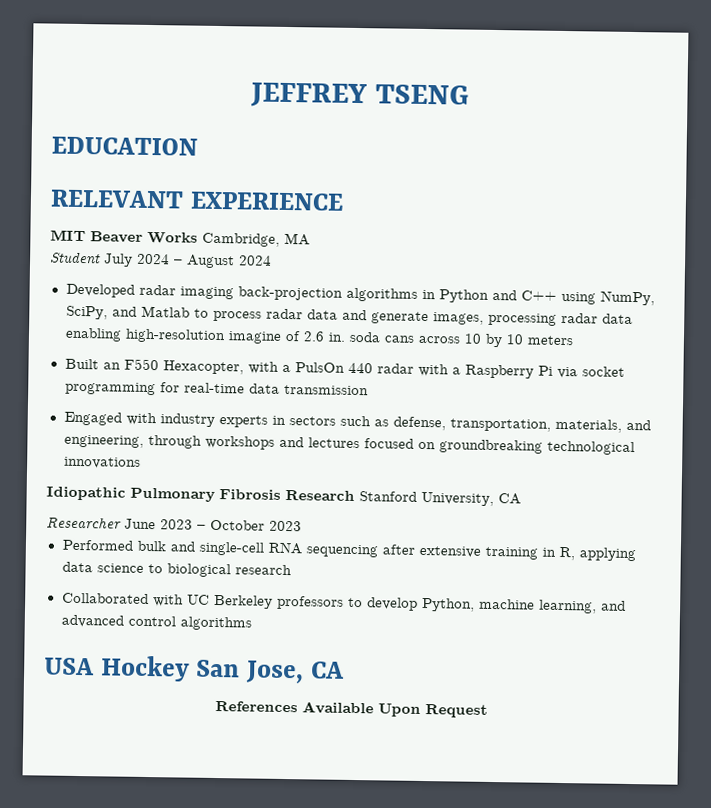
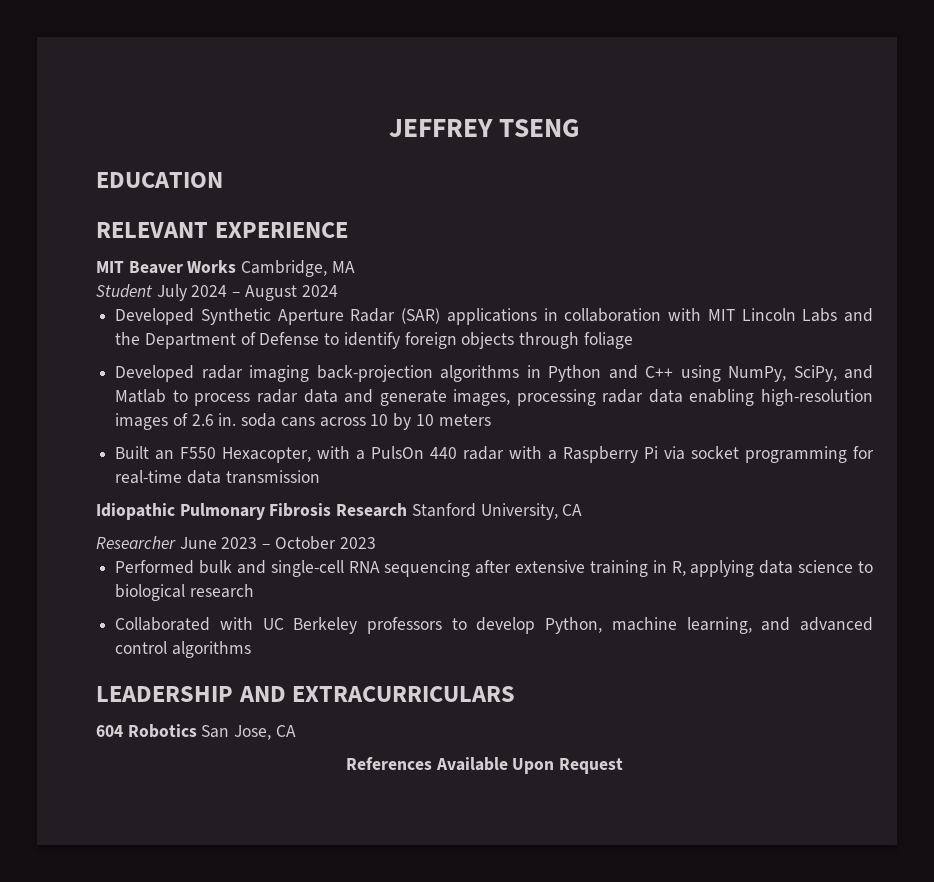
(272, 260) none -> [115,308,873,325] [115,332,633,349] // Developed Synthetic Aperture Radar (SAR) applications in collaboration with MIT Lincoln Labs and the Department of Defense to identify foreign objects through foliage
[227,331,282,344] imagine -> [115,413,169,430] images
[63,411,651,433] [63,434,635,456] [63,456,141,469] // Engaged with industry experts in sectors such as defense, transportation, materials, and engineering, through workshops and lectures focused on groundbreaking technological innovations -> (320, 477) none
[44,655,190,682] USA Hockey -> [96,686,516,702] [96,724,197,738] LEADERSHIP AND EXTRACURRICULARS // 604 Robotics

